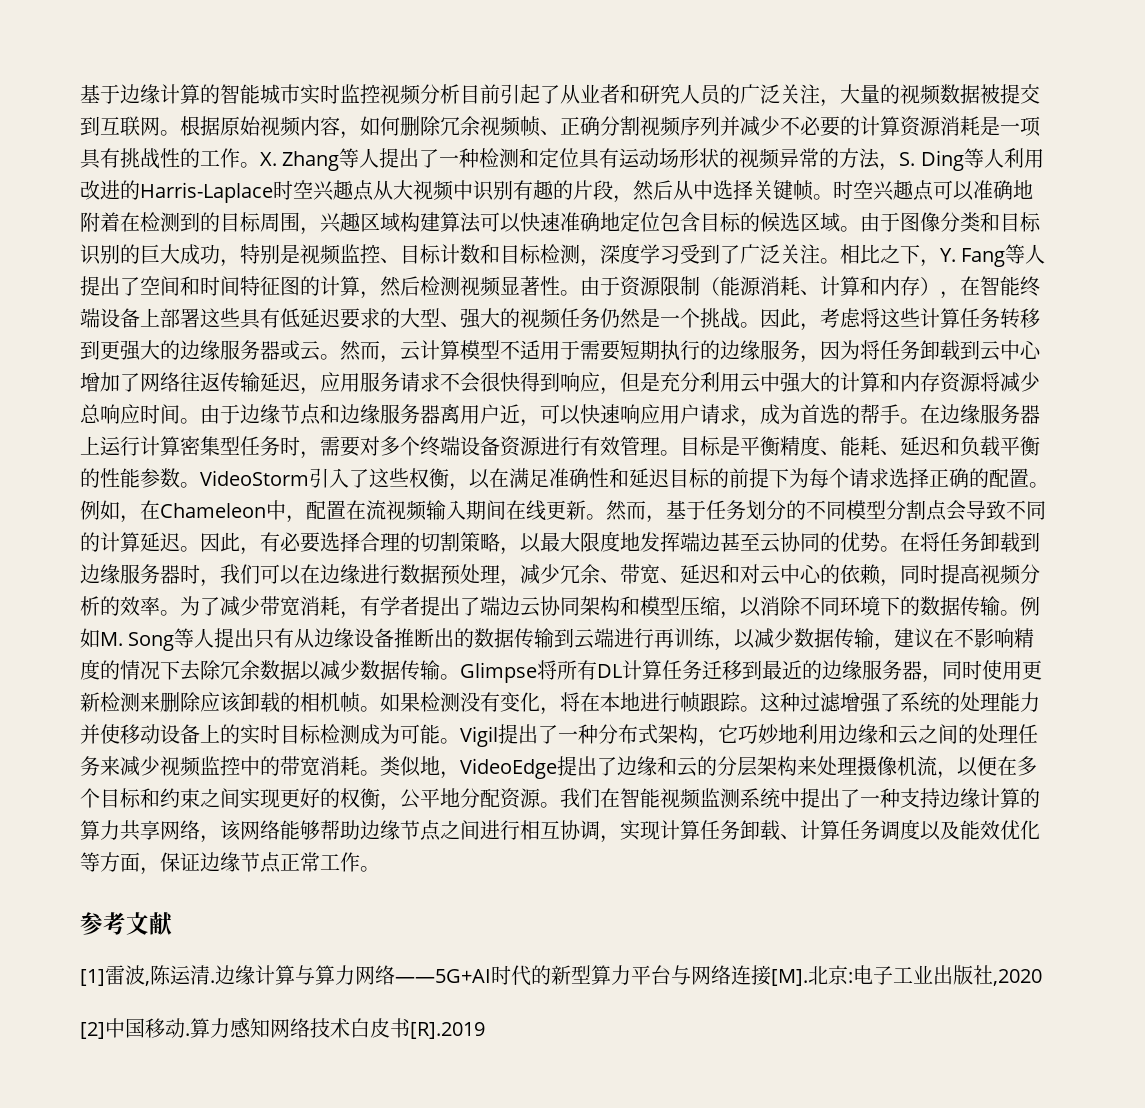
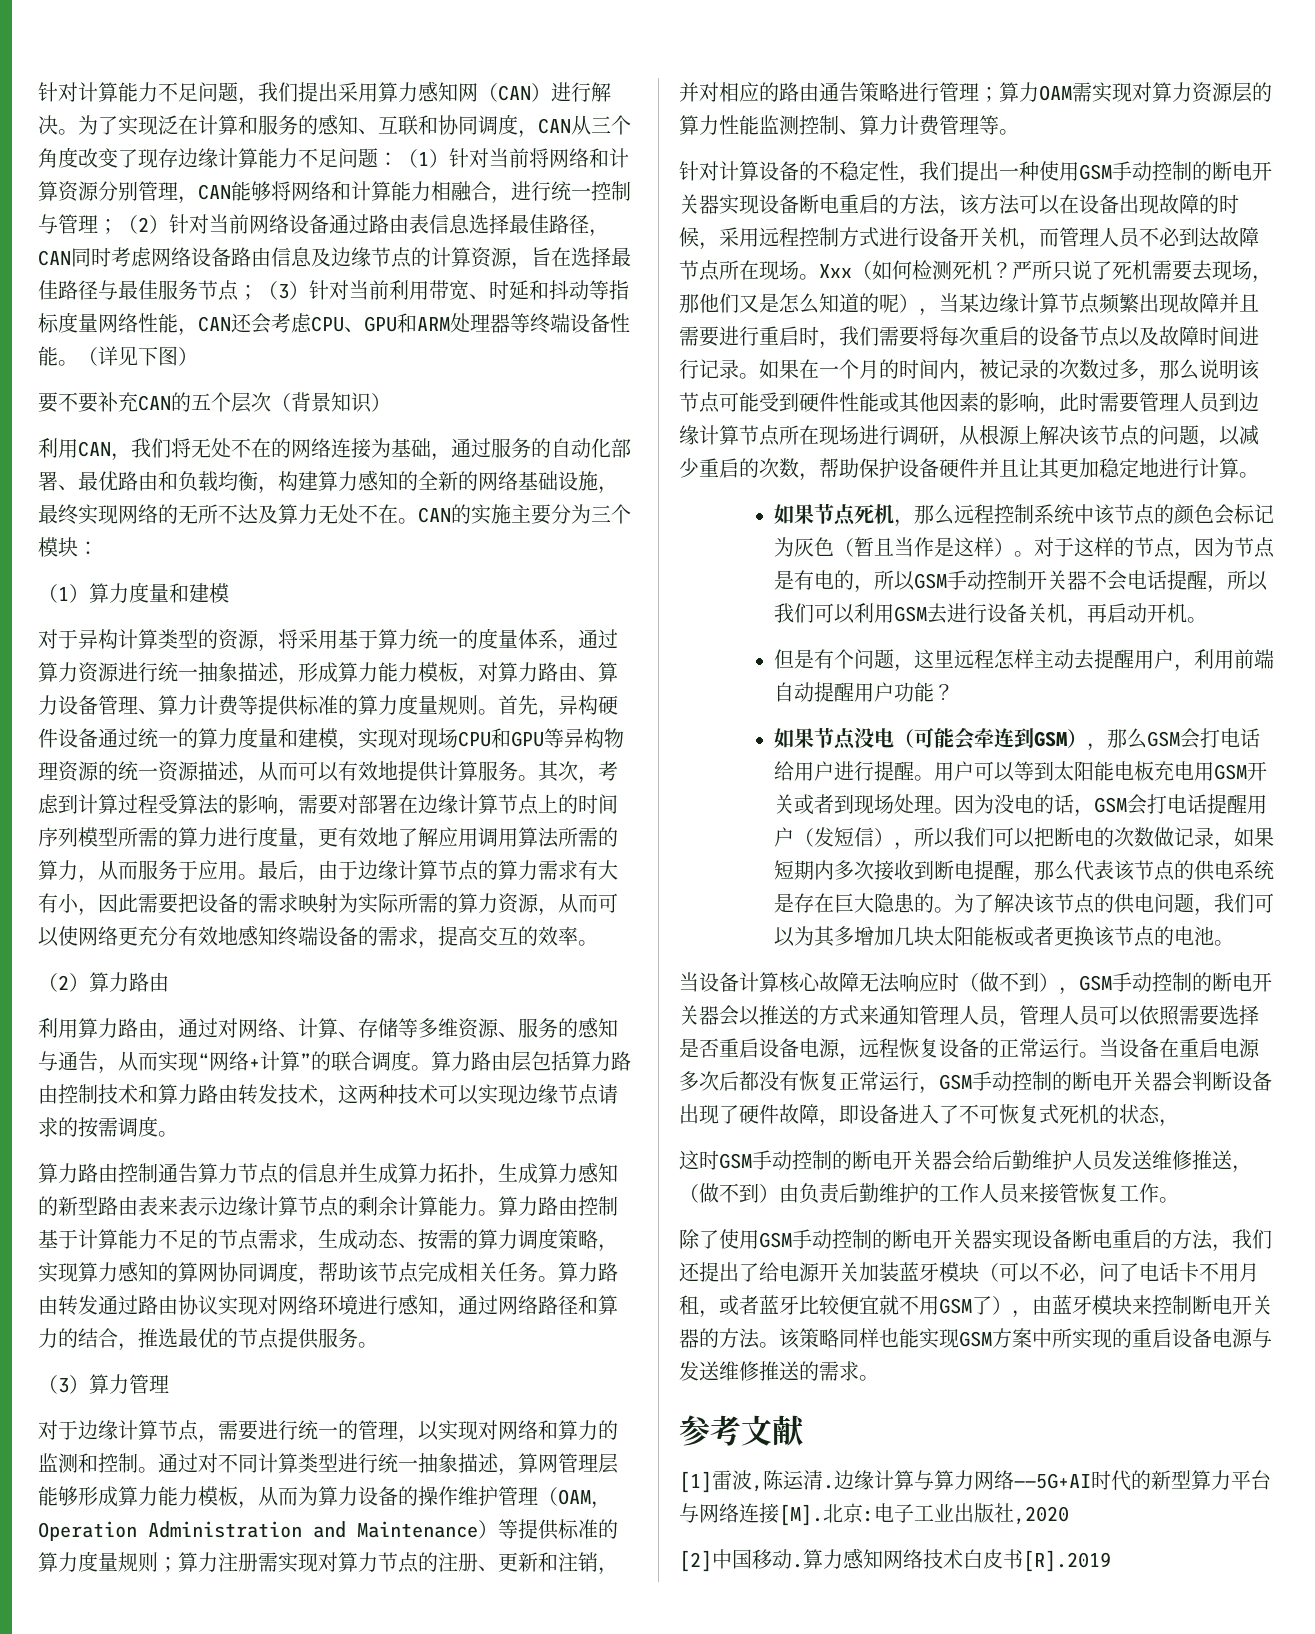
[80,84,1040,107] [80,116,1041,139] [80,148,1044,171] [80,180,1033,203] [80,212,1041,235] [80,243,1046,267] [80,276,1040,299] [80,308,1040,331] [80,340,1042,363] [80,372,1040,395] [80,404,1040,427] [80,435,1040,459] [80,468,1049,491] [80,500,1046,523] [80,531,1040,555] [80,564,1040,587] [80,596,1040,619] [80,628,1035,651] [80,659,1042,683] [80,692,1040,715] [80,724,1038,747] [80,756,1037,779] [80,788,1040,811] [80,819,1040,843] [80,852,360,875] 基于边缘计算的智能城市实时监控视频分析目前引起了从业者和研究人员的广泛关注，大量的视频数据被提交到互联网。根据原始视频内容，如何删除冗余视频帧、正确分割视频序列并减少不必要的计算资源消耗是一项具有挑战性的工作。X. Zhang等人提出了一种检测和定位具有运动场形状的视频异常的方法，S. Ding等人利用改进的Harris-Laplace时空兴趣点从大视频中识别有趣的片段，然后从中选择关键帧。时空兴趣点可以准确地附着在检测到的目标周围，兴趣区域构建算法可以快速准确地定位包含目标的候选区域。由于图像分类和目标识别的巨大成功，特别是视频监控、目标计数和目标检测，深度学习受到了广泛关注。相比之下，Y. Fang等人提出了空间和时间特征图的计算，然后检测视频显著性。由于资源限制（能源消耗、计算和内存），在智能终端设备上部署这些具有低延迟要求的大型、强大的视频任务仍然是一个挑战。因此，考虑将这些计算任务转移到更强大的边缘服务器或云。然而，云计算模型不适用于需要短期执行的边缘服务，因为将任务卸载到云中心增加了网络往返传输延迟，应用服务请求不会很快得到响应，但是充分利用云中强大的计算和内存资源将减少总响应时间。由于边缘节点和边缘服务器离用户近，可以快速响应用户请求，成为首选的帮手。在边缘服务器上运行计算密集型任务时，需要对多个终端设备资源进行有效管理。目标是平衡精度、能耗、延迟和负载平衡的性能参数。VideoStorm引入了这些权衡，以在满足准确性和延迟目标的前提下为每个请求选择正确的配置。例如，在Chameleon中，配置在流视频输入期间在线更新。然而，基于任务划分的不同模型分割点会导致不同的计算延迟。因此，有必要选择合理的切割策略，以最大限度地发挥端边甚至云协同的优势。在将任务卸载到边缘服务器时，我们可以在边缘进行数据预处理，减少冗余、带宽、延迟和对云中心的依赖，同时提高视频分析的效率。为了减少带宽消耗，有学者提出了端边云协同架构和模型压缩，以消除不同环境下的数据传输。例如M. Song等人提出只有从边缘设备推断出的数据传输到云端进行再训练，以减少数据传输，建议在不影响精度的情况下去除冗余数据以减少数据传输。Glimpse将所有DL计算任务迁移到最近的边缘服务器，同时使用更新检测来删除应该卸载的相机帧。如果检测没有变化，将在本地进行帧跟踪。这种过滤增强了系统的处理能力并使移动设备上的实时目标检测成为可能。Vigil提出了一种分布式架构，它巧妙地利用边缘和云之间的处理任务来减少视频监控中的带宽消耗。类似地，VideoEdge提出了边缘和云的分层架构来处理摄像机流，以便在多个目标和约束之间实现更好的权衡，公平地分配资源。我们在智能视频监测系统中提出了一种支持边缘计算的算力共享网络，该网络能够帮助边缘节点之间进行相互协调，实现计算任务卸载、计算任务调度以及能效优化等方面，保证边缘节点正常工作 -> [38,81,611,105] [38,114,631,138] [38,147,629,168] [38,181,631,204] [38,214,609,237] [38,247,631,270] [38,280,629,301] [38,312,630,336] [38,346,198,366] [38,392,391,413] [38,438,631,461] [38,470,618,494] [38,504,631,525] [38,537,98,557] [38,582,229,603] [38,628,618,652] [38,662,618,685] [38,694,618,718] [38,727,624,751] [38,761,618,784] [38,794,618,817] [38,826,618,850] [38,860,618,883] [38,893,618,916] [38,925,598,949] [38,972,169,992] [38,1017,618,1041] [38,1050,631,1074] [38,1084,618,1107] [38,1116,178,1138] [38,1162,618,1186] [38,1196,618,1217] [38,1228,618,1252] [38,1261,618,1285] [38,1294,618,1318] [38,1328,378,1351] [38,1374,169,1394] [38,1420,618,1443] [38,1453,618,1476] [38,1486,611,1509] [38,1519,618,1541] [38,1551,618,1575] [679,82,1272,103] [679,115,1019,136] [679,161,1272,184] [679,194,1239,217] [679,227,1259,250] [679,260,1272,283] [679,293,1259,316] [679,326,1259,349] [679,359,1260,382] [679,392,1259,415] [679,425,1259,448] [679,458,1259,481] [774,503,1275,527] [774,537,1276,560] [774,570,1269,593] [774,603,1208,626] [774,649,1275,672] [774,682,955,702] [774,727,1261,751] [774,761,1268,782] [774,794,1268,817] [774,827,1275,850] [774,860,1275,883] [774,893,1275,916] [774,926,1235,947] [679,972,1272,995] [679,1005,1259,1028] [679,1038,1260,1061] [679,1071,1272,1094] [679,1104,1179,1127] [679,1150,1252,1173] [679,1183,1179,1204] [679,1229,1272,1252] [679,1262,1259,1285] [679,1295,1272,1318] [679,1328,1272,1349] [679,1361,859,1381] 针对计算能力不足问题，我们提出采用算力感知网（CAN）进行解决。为了实现泛在计算和服务的感知、互联和协同调度，CAN从三个角度改变了现存边缘计算能力不足问题：（1）针对当前将网络和计算资源分别管理，CAN能够将网络和计算能力相融合，进行统一控制与管理；（2）针对当前网络设备通过路由表信息选择最佳路径，CAN同时考虑网络设备路由信息及边缘节点的计算资源，旨在选择最佳路径与最佳服务节点；（3）针对当前利用带宽、时延和抖动等指标度量网络性能，CAN还会考虑CPU、GPU和ARM处理器等终端设备性能。（详见下图） // 要不要补充CAN的五个层次（背景知识） // 利用CAN，我们将无处不在的网络连接为基础，通过服务的自动化部署、最优路由和负载均衡，构建算力感知的全新的网络基础设施，最终实现网络的无所不达及算力无处不在。CAN的实施主要分为三个模块： // （1）算力度量和建模 // 对于异构计算类型的资源，将采用基于算力统一的度量体系，通过算力资源进行统一抽象描述，形成算力能力模板，对算力路由、算力设备管理、算力计费等提供标准的算力度量规则。首先，异构硬件设备通过统一的算力度量和建模，实现对现场CPU和GPU等异构物理资源的统一资源描述，从而可以有效地提供计算服务。其次，考虑到计算过程受算法的影响，需要对部署在边缘计算节点上的时间序列模型所需的算力进行度量，更有效地了解应用调用算法所需的算力，从而服务于应用。最后，由于边缘计算节点的算力需求有大有小，因此需要把设备的需求映射为实际所需的算力资源，从而可以使网络更充分有效地感知终端设备的需求，提高交互的效率。 // （2）算力路由 // 利用算力路由，通过对网络、计算、存储等多维资源、服务的感知与通告，从而实现“网络+计算”的联合调度。算力路由层包括算力路由控制技术和算力路由转发技术，这两种技术可以实现边缘节点请求的按需调度。 // 算力路由控制通告算力节点的信息并生成算力拓扑，生成算力感知的新型路由表来表示边缘计算节点的剩余计算能力。算力路由控制基于计算能力不足的节点需求，生成动态、按需的算力调度策略，实现算力感知的算网协同调度，帮助该节点完成相关任务。算力路由转发通过路由协议实现对网络环境进行感知，通过网络路径和算力的结合，推选最优的节点提供服务。 // （3）算力管理 // 对于边缘计算节点，需要进行统一的管理，以实现对网络和算力的监测和控制。通过对不同计算类型进行统一抽象描述，算网管理层能够形成算力能力模板，从而为算力设备的操作维护管理（OAM，Operation Administration and Maintenance）等提供标准的算力度量规则；算力注册需实现对算力节点的注册、更新和注销，并对相应的路由通告策略进行管理；算力OAM需实现对算力资源层的算力性能监测控制、算力计费管理等。 // 针对计算设备的不稳定性，我们提出一种使用GSM手动控制的断电开关器实现设备断电重启的方法，该方法可以在设备出现故障的时候，采用远程控制方式进行设备开关机，而管理人员不必到达故障节点所在现场。Xxx（如何检测死机？严所只说了死机需要去现场，那他们又是怎么知道的呢），当某边缘计算节点频繁出现故障并且需要进行重启时，我们需要将每次重启的设备节点以及故障时间进行记录。如果在一个月的时间内，被记录的次数过多，那么说明该节点可能受到硬件性能或其他因素的影响，此时需要管理人员到边缘计算节点所在现场进行调研，从根源上解决该节点的问题，以减少重启的次数，帮助保护设备硬件并且让其更加稳定地进行计算。 // 如果节点死机，那么远程控制系统中该节点的颜色会标记为灰色（暂且当作是这样）。对于这样的节点，因为节点是有电的，所以GSM手动控制开关器不会电话提醒，所以我们可以利用GSM去进行设备关机，再启动开机。 // 但是有个问题，这里远程怎样主动去提醒用户，利用前端自动提醒用户功能？ // 如果节点没电（可能会牵连到GSM），那么GSM会打电话给用户进行提醒。用户可以等到太阳能电板充电用GSM开关或者到现场处理。因为没电的话，GSM会打电话提醒用户（发短信），所以我们可以把断电的次数做记录，如果短期内多次接收到断电提醒，那么代表该节点的供电系统是存在巨大隐患的。为了解决该节点的供电问题，我们可以为其多增加几块太阳能板或者更换该节点的电池。 // 当设备计算核心故障无法响应时（做不到），GSM手动控制的断电开关器会以推送的方式来通知管理人员，管理人员可以依照需要选择是否重启设备电源，远程恢复设备的正常运行。当设备在重启电源多次后都没有恢复正常运行，GSM手动控制的断电开关器会判断设备出现了硬件故障，即设备进入了不可恢复式死机的状态， // 这时GSM手动控制的断电开关器会给后勤维护人员发送维修推送，（做不到）由负责后勤维护的工作人员来接管恢复工作。 // 除了使用GSM手动控制的断电开关器实现设备断电重启的方法，我们还提出了给电源开关加装蓝牙模块（可以不必，问了电话卡不用月租，或者蓝牙比较便宜就不用GSM了），由蓝牙模块来控制断电开关器的方法。该策略同样也能实现GSM方案中所实现的重启设备电源与发送维修推送的需求

